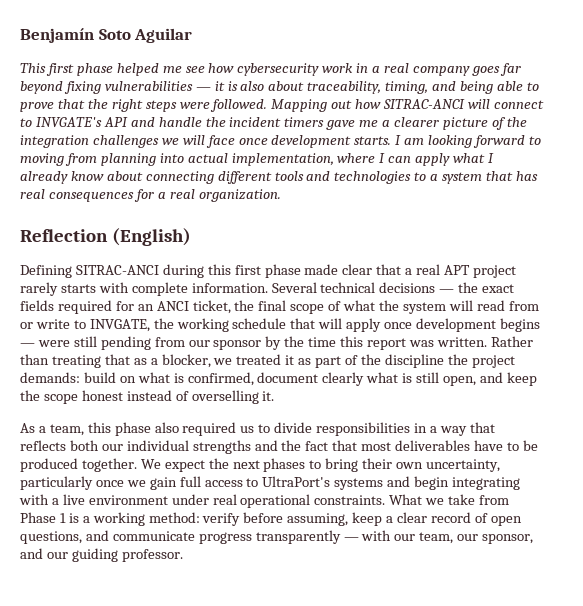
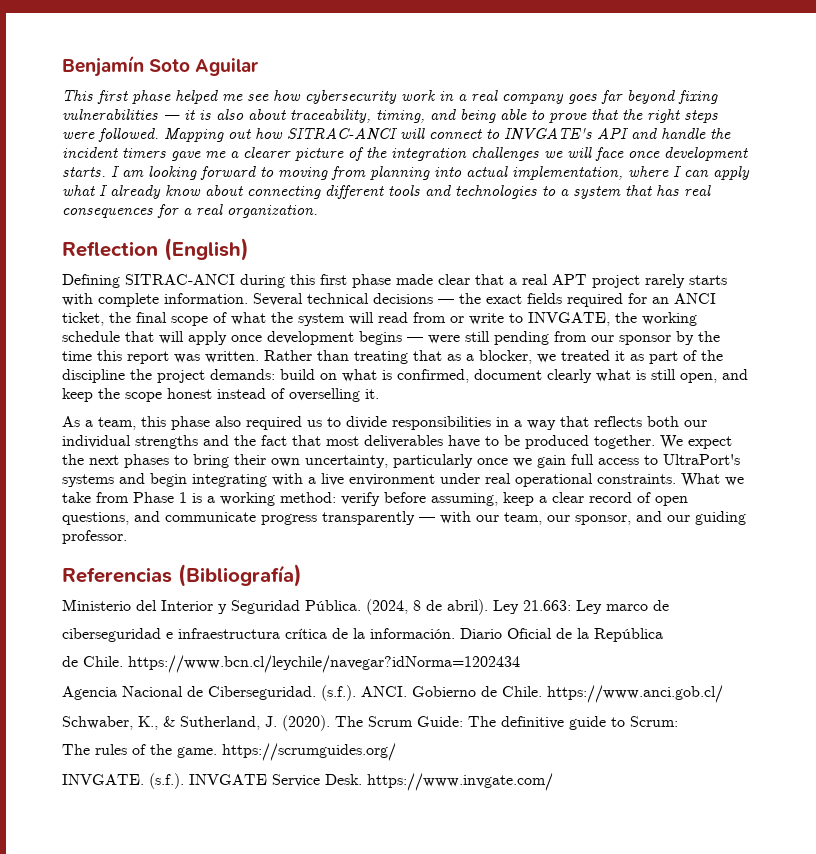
(183, 555) none -> [62,564,302,587] [62,599,669,615] [62,628,663,642] [62,655,520,673] [62,685,723,703] [62,715,678,731] [62,743,396,761] [62,773,553,791] // Referencias (Bibliografía) // Ministerio del Interior y Seguridad Pública. (2024, 8 de abril). Ley 21.663: Ley marco de // ciberseguridad e infraestructura crítica de la información. Diario Oficial de la República // de Chile. https://www.bcn.cl/leychile/navegar?idNorma=1202434 // Agencia Nacional de Ciberseguridad. (s.f.). ANCI. Gobierno de Chile. https://www.anci.gob.cl/ // Schwaber, K., & Sutherland, J. (2020). The Scrum Guide: The definitive guide to Scrum: // The rules of the game. https://scrumguides.org/ // INVGATE. (s.f.). INVGATE Service Desk. https://www.invgate.com/

